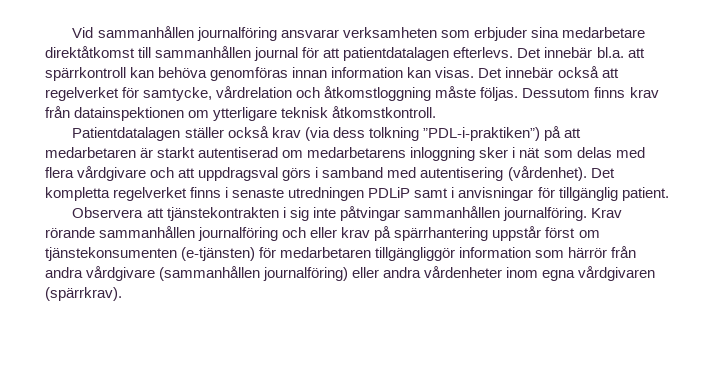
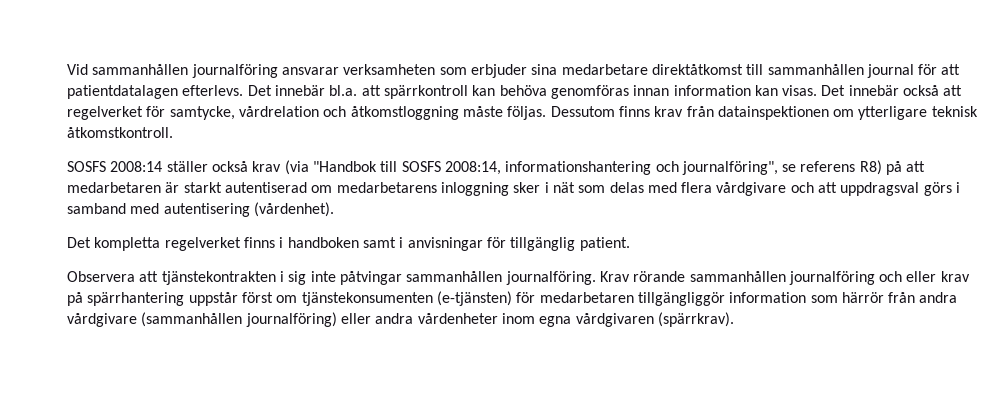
[72,127,181,141] Patientdatalagen -> [67,161,163,172] SOSFS 2008:14
[332,127,540,141] dess tolkning ”PDL-i-praktiken”) -> [312,160,882,175] "Handbok till SOSFS 2008:14, informationshantering och journalföring", se referens R8)
(587, 173) none -> (334, 209) //
[232,187,411,201] senaste utredningen PDLiP -> [287,237,359,248] handboken

